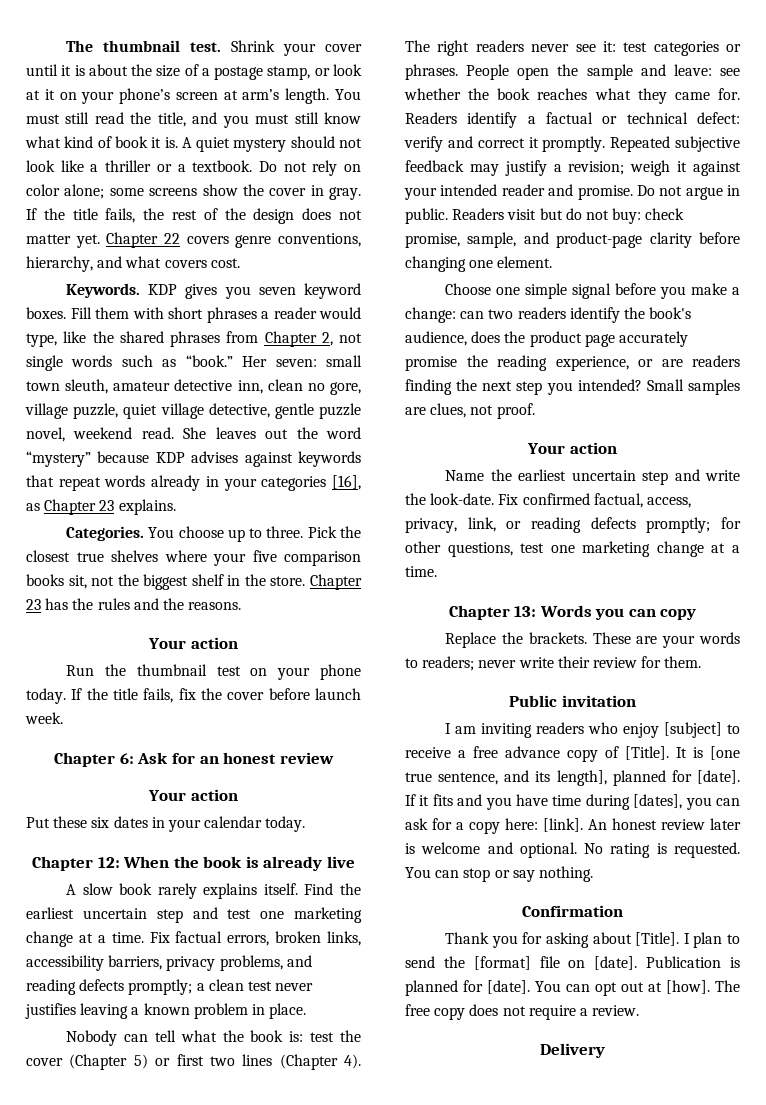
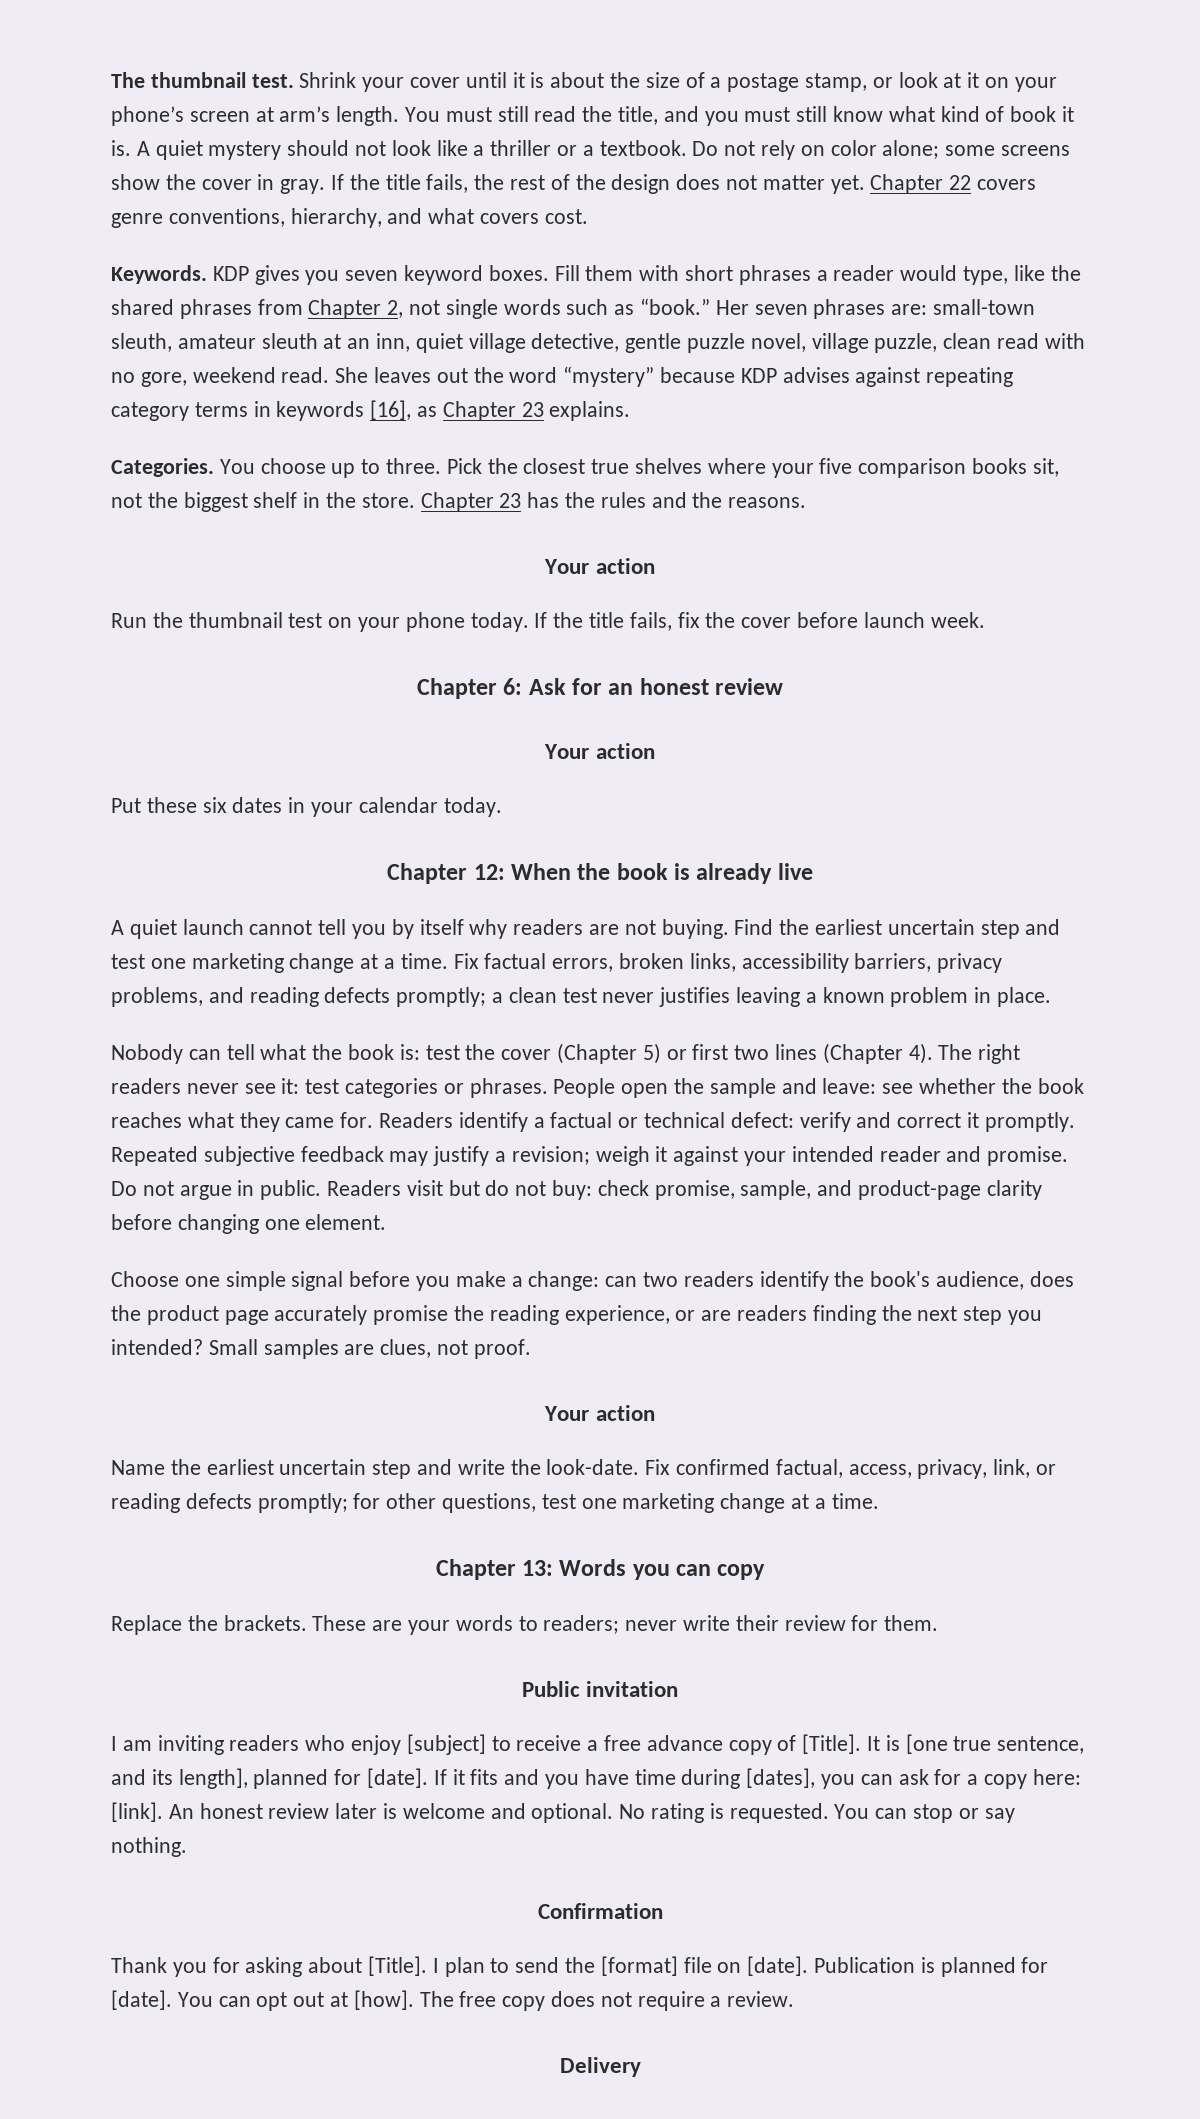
[275,355,362,367] [26,379,361,395] [25,403,119,419] seven: small town sleuth, amateur detective inn, clean no gore, village puzzle, -> [754,299,1036,319] [111,333,411,352] seven phrases are: small-town sleuth, amateur sleuth at an inn,
(65, 434) none -> [811,333,1085,353] [111,372,187,387] village puzzle, clean read with no gore,
[298,451,361,467] [26,475,327,491] keywords that repeat words already in your categories -> [926,367,1014,387] [111,401,365,421] repeating category terms in keywords
[82,883,298,899] slow book rarely explains itself. -> [129,919,729,939] quiet launch cannot tell you by itself why readers are not buying.

